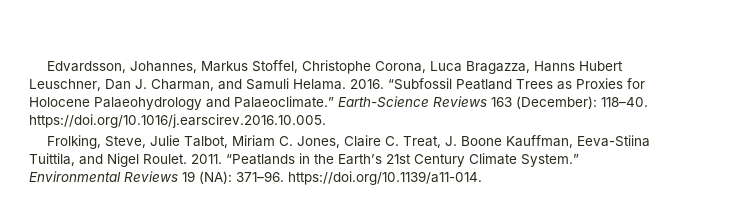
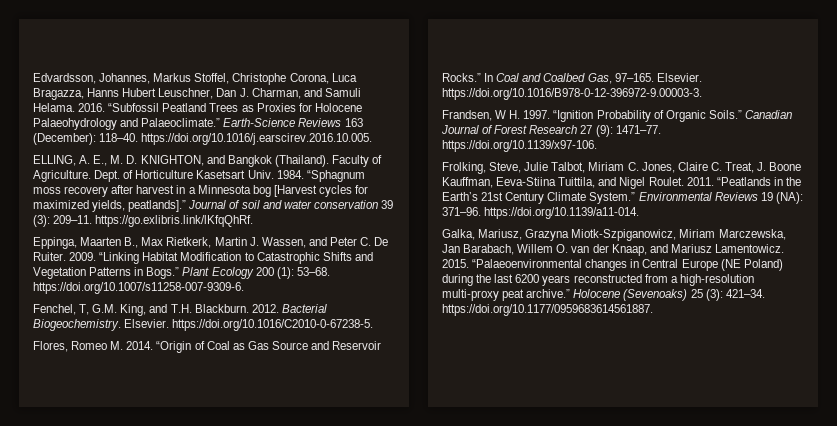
(326, 121) none -> [33,155,383,167] [33,170,365,182] [33,185,369,197] [33,200,393,212] [33,215,254,227] [33,237,389,249] [33,252,373,264] [33,267,330,279] [33,282,244,294] [33,304,327,316] [33,319,374,331] [33,341,382,353] [442,73,702,84] [442,88,702,100] [442,110,792,122] [441,125,661,137] [442,140,597,152] // ELLING, A. E., M. D. KNIGHTON, and Bangkok (Thailand). Faculty of Agriculture. Dept. of Horticulture Kasetsart Univ. 1984. “Sphagnum moss recovery after harvest in a Minnesota bog [Harvest cycles for maximized yields, peatlands].” Journal of soil and water conservation 39 (3): 209–11. https://go.exlibris.link/lKfqQhRf. // Eppinga, Maarten B., Max Rietkerk, Martin J. Wassen, and Peter C. De Ruiter. 2009. “Linking Habitat Modification to Catastrophic Shifts and Vegetation Patterns in Bogs.” Plant Ecology 200 (1): 53–68. https://doi.org/10.1007/s11258-007-9309-6. // Fenchel, T, G.M. King, and T.H. Blackburn. 2012. Bacterial Biogeochemistry. Elsevier. https://doi.org/10.1016/C2010-0-67238-5. // Flores, Romeo M. 2014. “Origin of Coal as Gas Source and Reservoir Rocks.” In Coal and Coalbed Gas, 97–165. Elsevier. https://doi.org/10.1016/B978-0-12-396972-9.00003-3. // Frandsen, W H. 1997. “Ignition Probability of Organic Soils.” Canadian Journal of Forest Research 27 (9): 1471–77. https://doi.org/10.1139/x97-106.
(482, 178) none -> [442,229,786,241] [442,244,784,256] [442,259,783,271] [442,274,754,286] [442,289,765,301] [442,304,653,316] // Galka, Mariusz, Grazyna Miotk-Szpiganowicz, Miriam Marczewska, Jan Barabach, Willem O. van der Knaap, and Mariusz Lamentowicz. 2015. “Palaeoenvironmental changes in Central Europe (NE Poland) during the last 6200 years reconstructed from a high-resolution multi-proxy peat archive.” Holocene (Sevenoaks) 25 (3): 421–34. https://doi.org/10.1177/0959683614561887.

